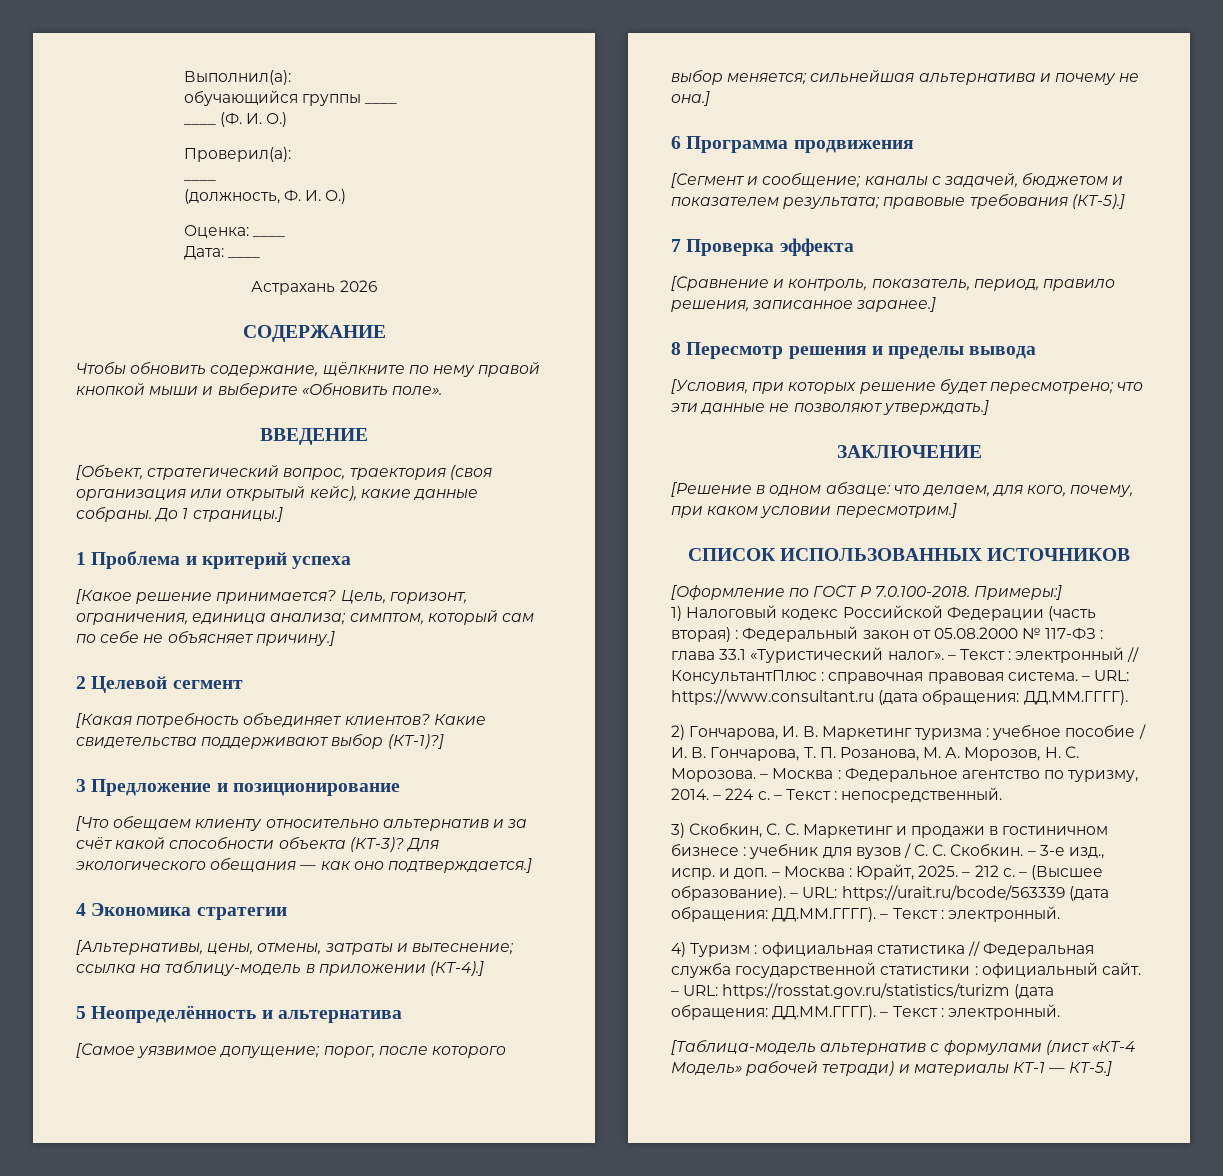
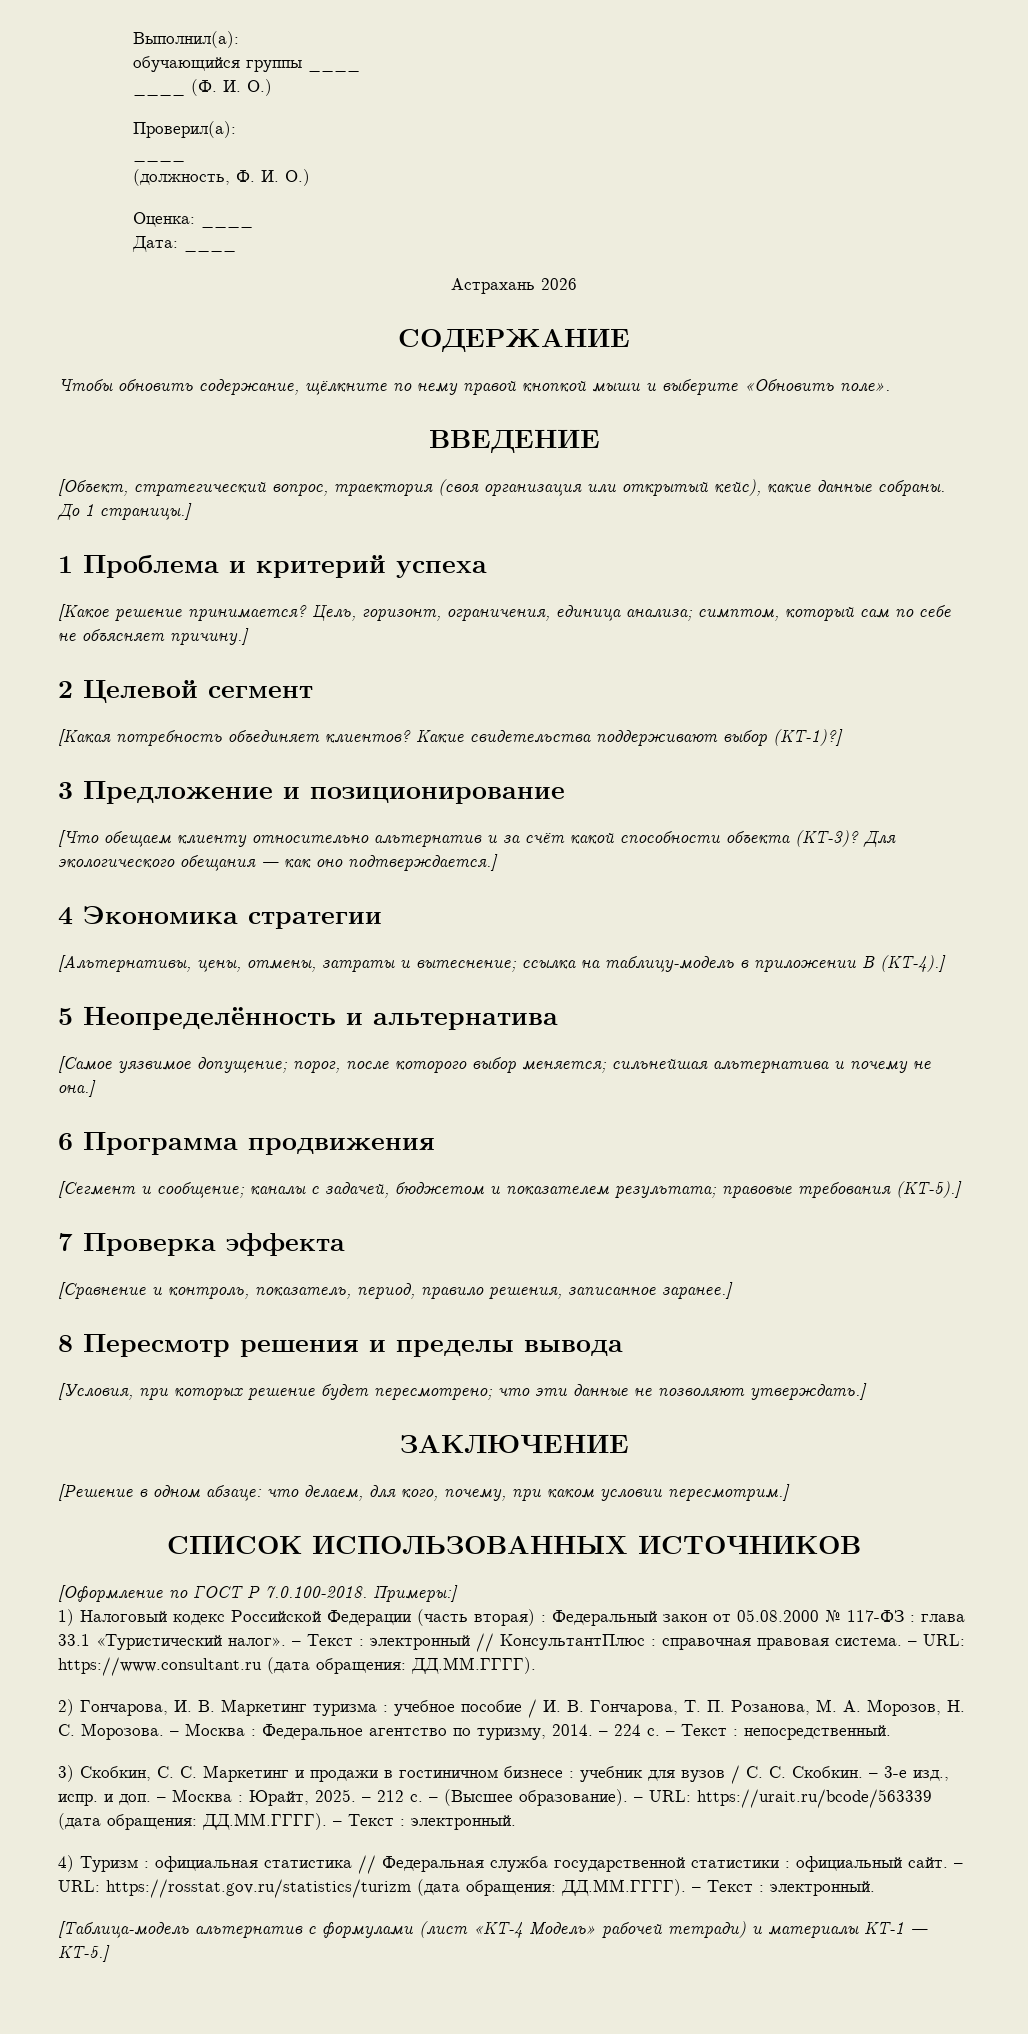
(426, 970) none -> [862,956,875,968] В

